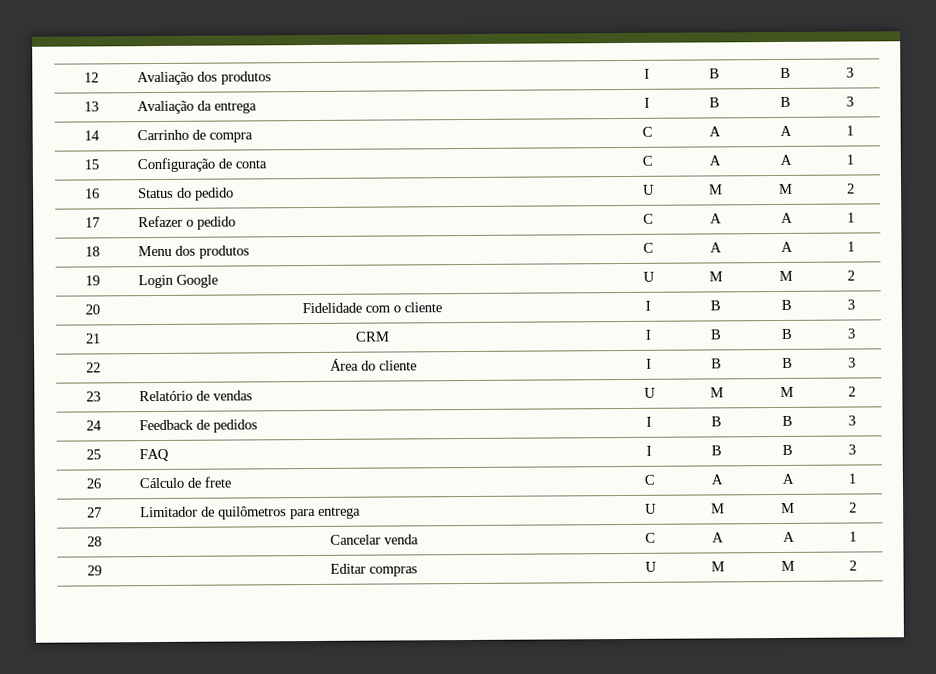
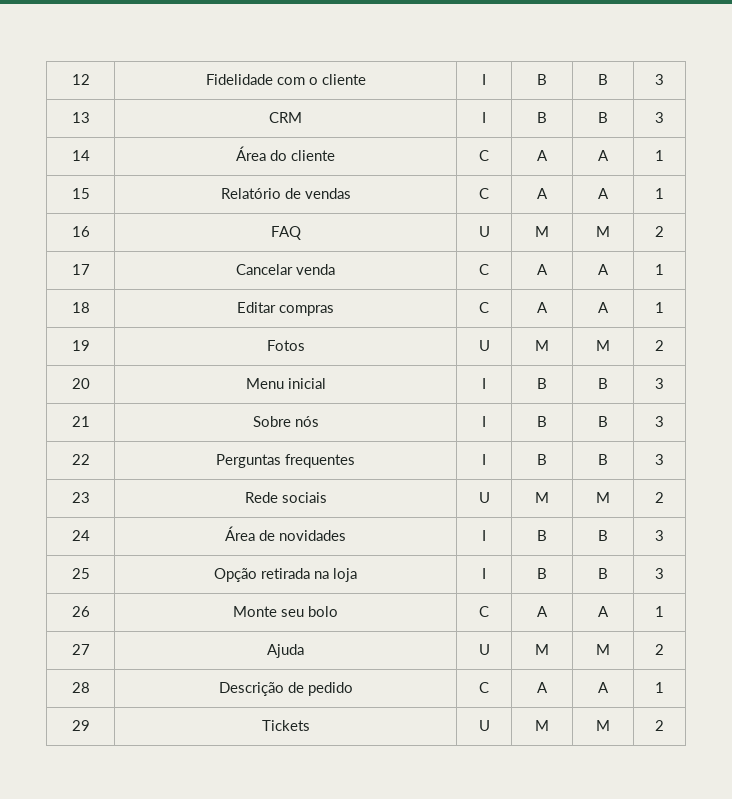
[136,71,272,86] [644,68,650,79] [709,68,720,79] [779,67,791,78] [845,67,854,78] [83,101,99,112] [136,100,257,115] [644,97,650,108] [709,97,720,108] [779,96,791,107] [845,96,854,107] [83,130,100,141] [136,129,253,143] [641,126,653,137] [709,126,721,137] [779,125,792,136] [845,125,854,136] [83,159,99,170] [136,157,267,173] [641,155,653,166] [709,155,721,166] [779,154,792,165] [845,154,854,165] [84,188,100,199] [137,187,234,201] [642,184,655,195] [708,184,723,195] [779,183,793,194] [846,183,855,194] [84,217,100,228] [137,215,236,230] [642,213,654,224] [710,213,722,224] [780,212,793,223] [846,212,855,223] [84,246,100,257] [137,245,250,259] [642,242,654,253] [710,242,722,253] [780,241,793,252] [846,241,855,252] [84,275,100,286] [137,274,218,289] [642,271,655,282] [708,271,723,282] [779,270,793,281] [846,270,855,281] [84,304,100,315] | Avaliação dos produtos | I | B | B | 3 // 13 | Avaliação da entrega | I | B | B | 3 // 14 | Carrinho de compra | C | A | A | 1 // 15 | Configuração de conta | C | A | A | 1 // 16 | Status do pedido | U | M | M | 2 // 17 | Refazer o pedido | C | A | A | 1 // 18 | Menu dos produtos | C | A | A | 1 // 19 | Login Google | U | M | M | 2 // 20 -> (90, 79) none
[84,333,101,344] 21 -> [71,112,90,123] 13
[85,362,101,373] 22 -> [71,150,90,161] 14
[646,358,652,369] [711,358,722,369] [781,357,793,368] [847,357,856,368] [85,391,101,402] [138,390,253,402] [643,387,656,398] [709,387,724,398] [780,386,794,397] [847,386,856,397] [85,420,102,431] [138,419,258,433] [646,416,652,427] [711,416,722,427] [781,415,793,426] [847,415,856,426] [85,449,101,460] [138,448,169,462] [646,445,652,456] [711,445,722,456] [781,444,793,455] [847,444,856,455] [85,478,101,489] [138,476,231,489] [643,474,655,485] [711,474,723,485] [781,473,794,484] [847,473,856,484] [86,507,102,518] [139,506,361,520] [644,503,657,514] [710,503,725,514] [781,502,795,513] [848,502,857,513] [86,536,102,547] I | B | B | 3 // 23 | Relatório de vendas | U | M | M | 2 // 24 | Feedback de pedidos | I | B | B | 3 // 25 | FAQ | I | B | B | 3 // 26 | Cálculo de frete | C | A | A | 1 // 27 | Limitador de quilômetros para entrega | U | M | M | 2 // 28 -> [479,150,489,161] [537,150,548,161] [597,150,609,161] [654,150,664,161] [71,188,90,199] [220,188,351,199] [479,188,489,199] [537,188,548,199] [597,188,609,199] [654,188,664,199] [71,226,90,237] [270,226,301,240] [478,226,490,237] [535,226,549,237] [595,226,610,237] [654,226,664,237] [71,264,90,275] C | A | A | 1 // 15 | Relatório de vendas | C | A | A | 1 // 16 | FAQ | U | M | M | 2 // 17
[86,565,102,576] 29 -> [71,302,90,313] 18
(419, 571) none -> [479,302,489,313] [537,302,548,313] [597,302,609,313] [654,302,664,313] [71,340,90,351] [266,340,305,351] [478,340,490,351] [535,340,549,351] [595,340,610,351] [654,340,664,351] [71,378,90,389] [245,378,326,389] [482,378,486,389] [537,378,547,389] [597,378,608,389] [654,378,664,389] [71,416,90,427] [252,416,319,427] [482,416,486,427] [537,416,547,427] [597,416,608,427] [654,416,664,427] [71,454,90,465] [216,454,355,468] [482,454,486,465] [537,454,547,465] [597,454,608,465] [654,454,664,465] [71,492,90,503] [244,492,327,503] [478,492,490,503] [535,492,549,503] [595,492,610,503] [654,492,664,503] [71,530,90,541] [225,526,346,541] [482,530,486,541] [537,530,547,541] [597,530,608,541] [654,530,664,541] [71,568,90,579] [214,568,357,582] [482,568,486,579] [537,568,547,579] [597,568,608,579] [654,568,664,579] [71,606,90,617] [233,606,338,617] [479,606,489,617] [537,606,548,617] [597,606,609,617] [654,606,664,617] [71,644,90,655] [267,644,304,658] [478,644,490,655] [535,644,549,655] [595,644,610,655] [654,644,664,655] [71,682,90,693] [218,682,353,696] [479,682,489,693] [537,682,548,693] [597,682,609,693] [654,682,664,693] [71,720,90,731] [261,720,310,731] | C | A | A | 1 // 19 | Fotos | U | M | M | 2 // 20 | Menu inicial | I | B | B | 3 // 21 | Sobre nós | I | B | B | 3 // 22 | Perguntas frequentes | I | B | B | 3 // 23 | Rede sociais | U | M | M | 2 // 24 | Área de novidades | I | B | B | 3 // 25 | Opção retirada na loja | I | B | B | 3 // 26 | Monte seu bolo | C | A | A | 1 // 27 | Ajuda | U | M | M | 2 // 28 | Descrição de pedido | C | A | A | 1 // 29 | Tickets

